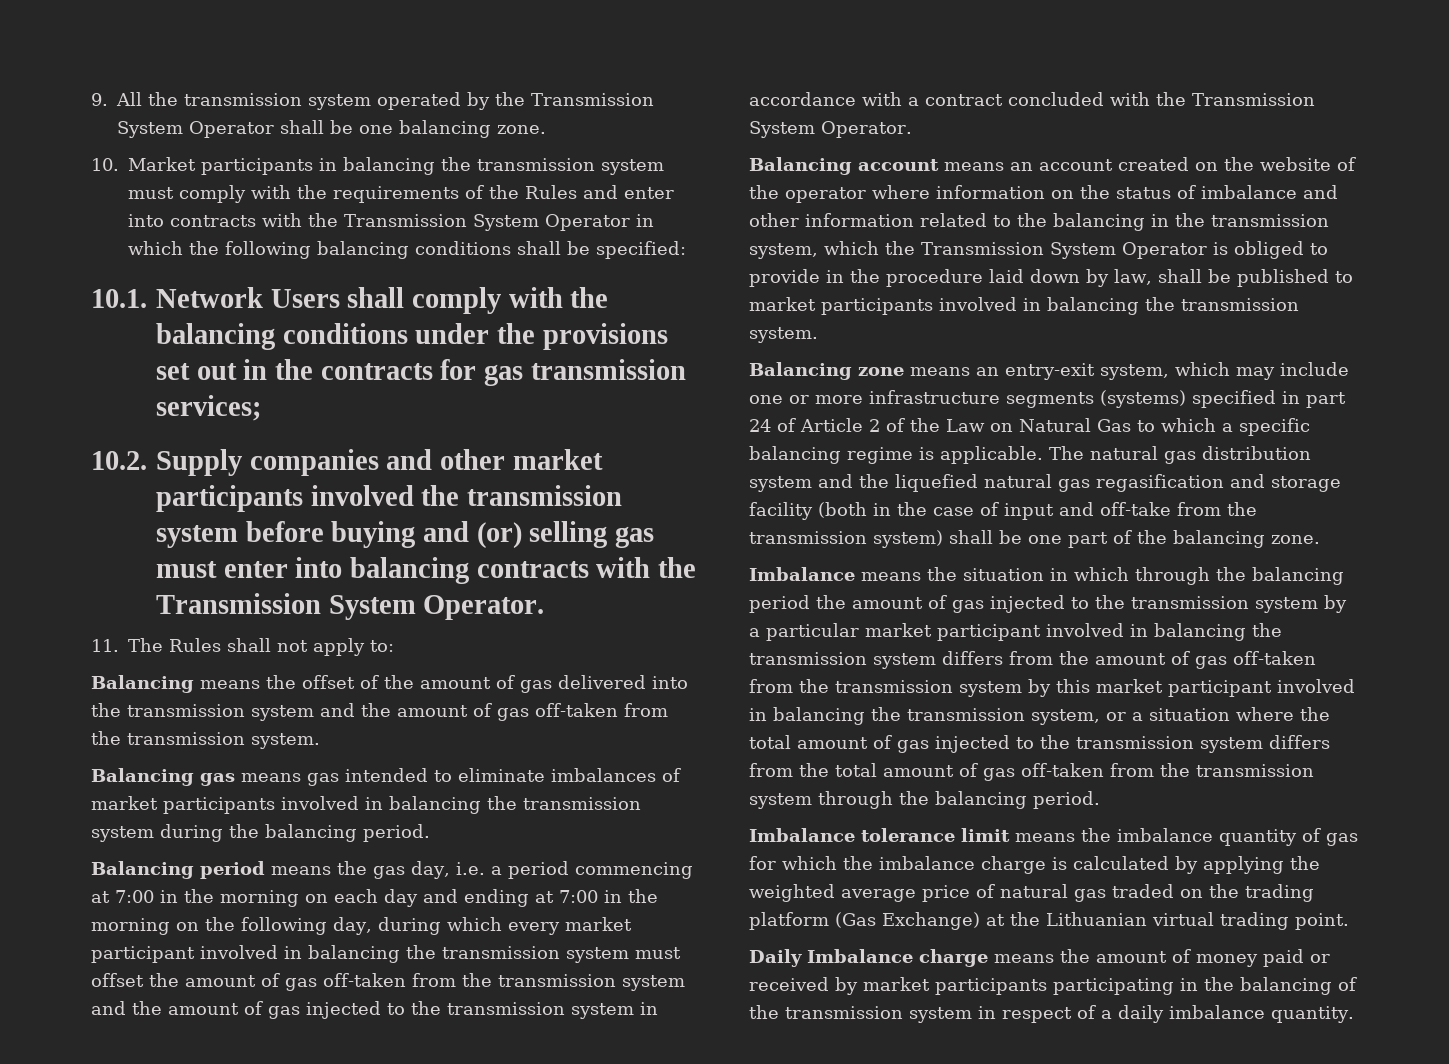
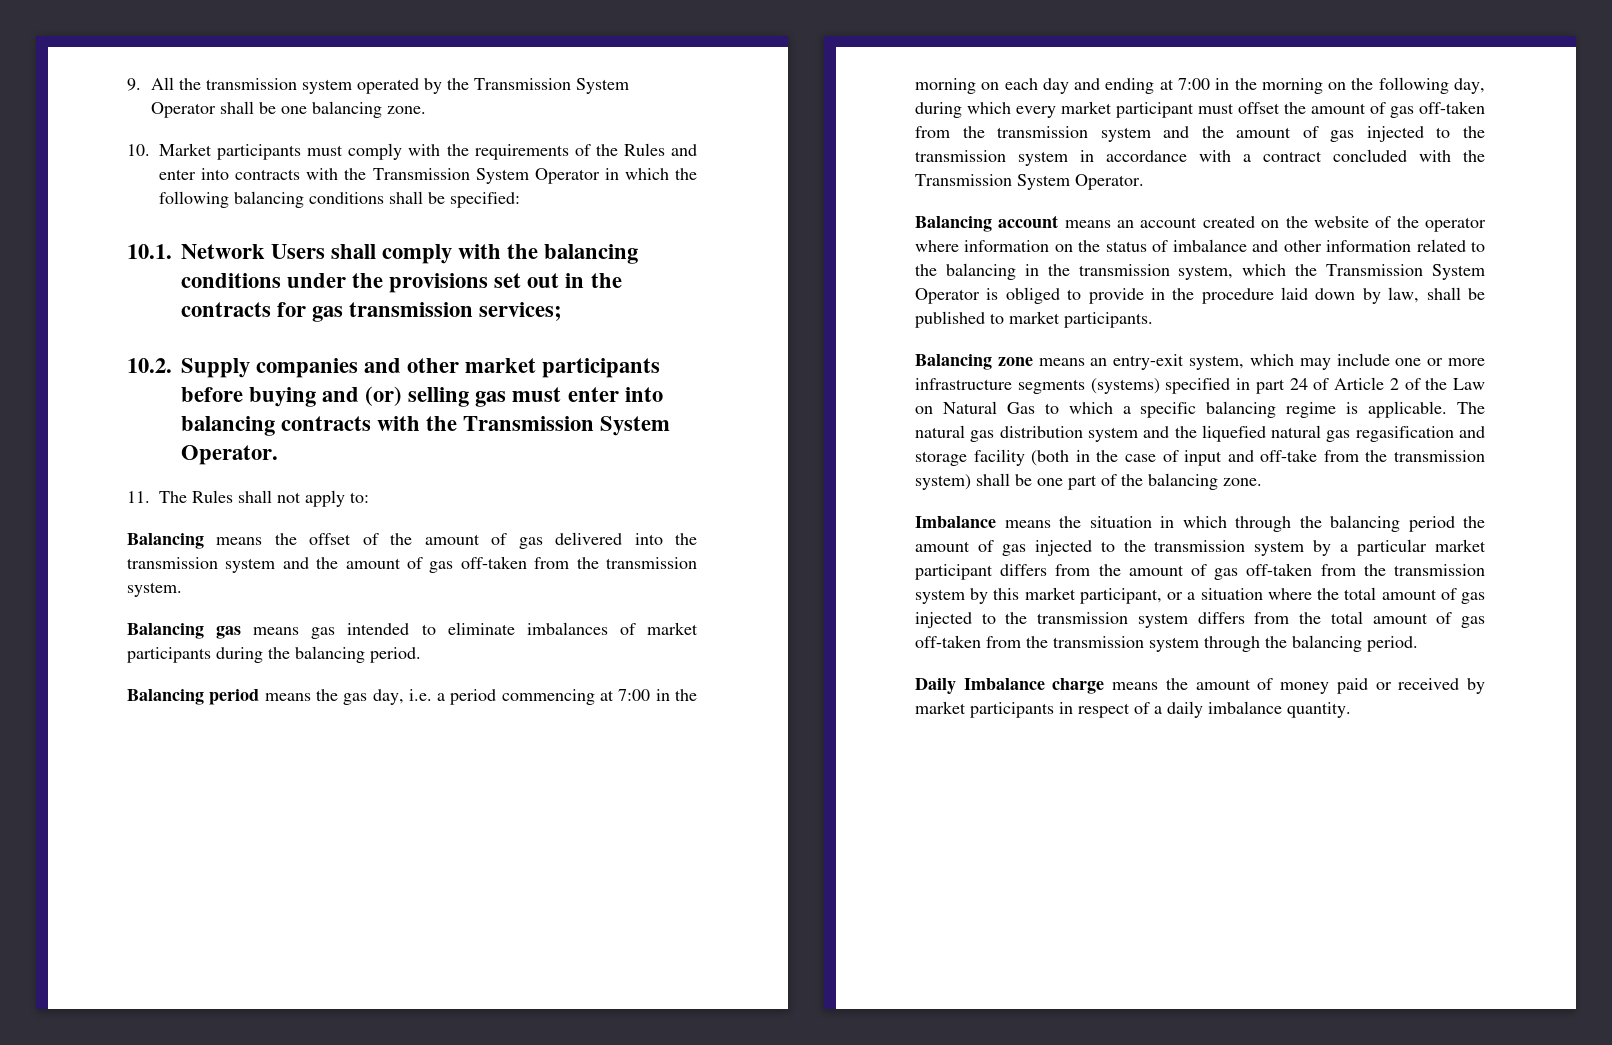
[319,157,664,175] in balancing the transmission system -> (302, 152) none
[310,485,623,506] [156,525,238,548] involved the transmission system -> (661, 368) none
[281,796,641,814] [91,826,154,842] involved in balancing the transmission system -> (211, 655) none
[200,945,629,963] involved in balancing the transmission system -> (1194, 110) none
[821,297,1299,315] [749,327,818,343] participants involved in balancing the transmission system. -> [1064,312,1153,328] participants.
[1046,623,1282,641] [749,652,936,669] involved in balancing the transmission system -> (993, 572) none
[1168,679,1355,697] [749,707,1100,725] participant involved in balancing the transmission system, -> [1079,588,1162,604] participant,
[749,828,1358,846] [749,856,1320,874] [749,884,1314,902] [749,912,1349,930] // Imbalance tolerance limit means the imbalance quantity of gas for which the imbalance charge is calculated by applying the weighted average price of natural gas traded on the trading platform (Gas Exchange) at the Lithuanian virtual trading point. -> (1418, 644) none
[1053,977,1357,995] [749,1005,972,1023] participating in the balancing of the transmission system -> (1054, 710) none

